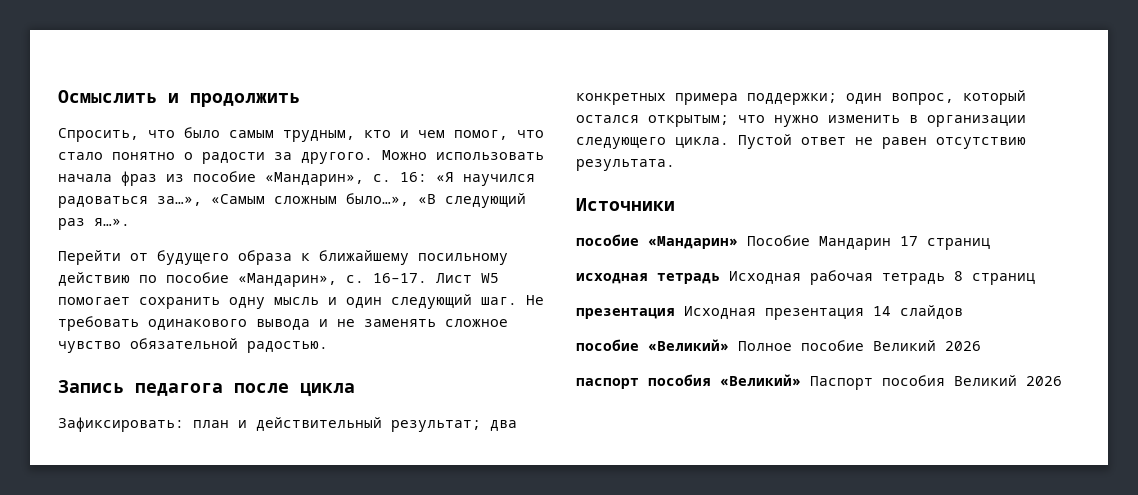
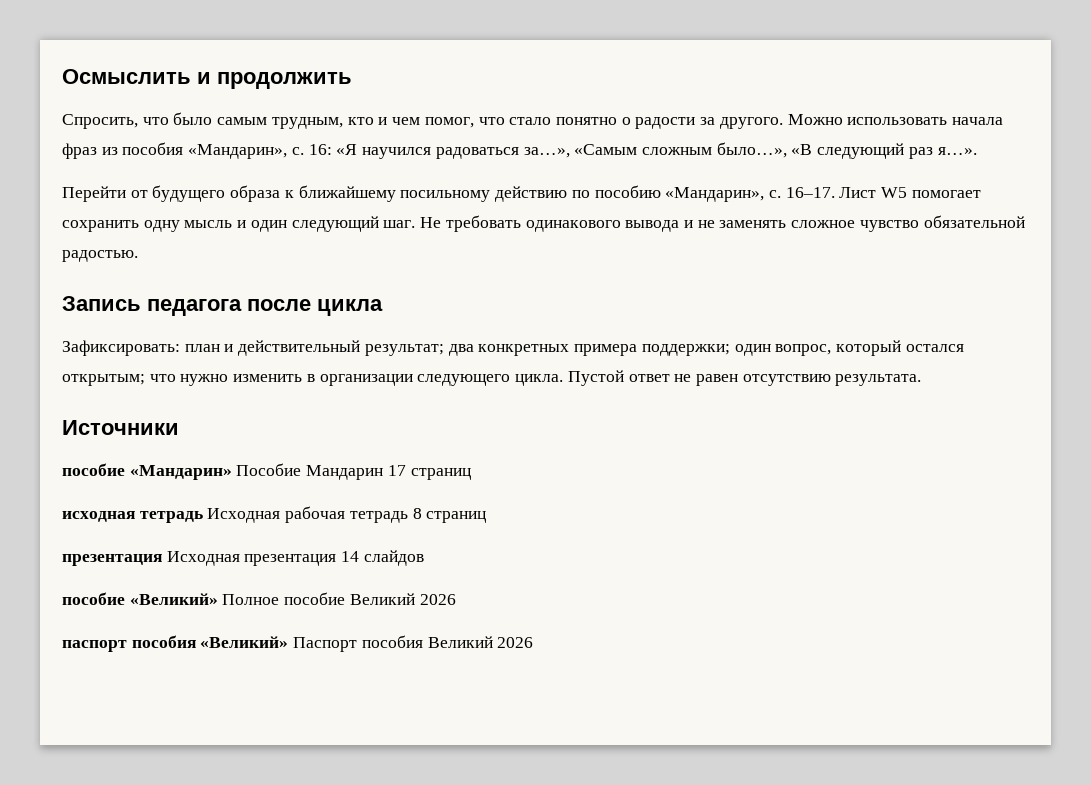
[193,171,256,182] пособие -> [122,142,184,155] пособия
[166,272,229,283] пособие -> [594,185,661,198] пособию

